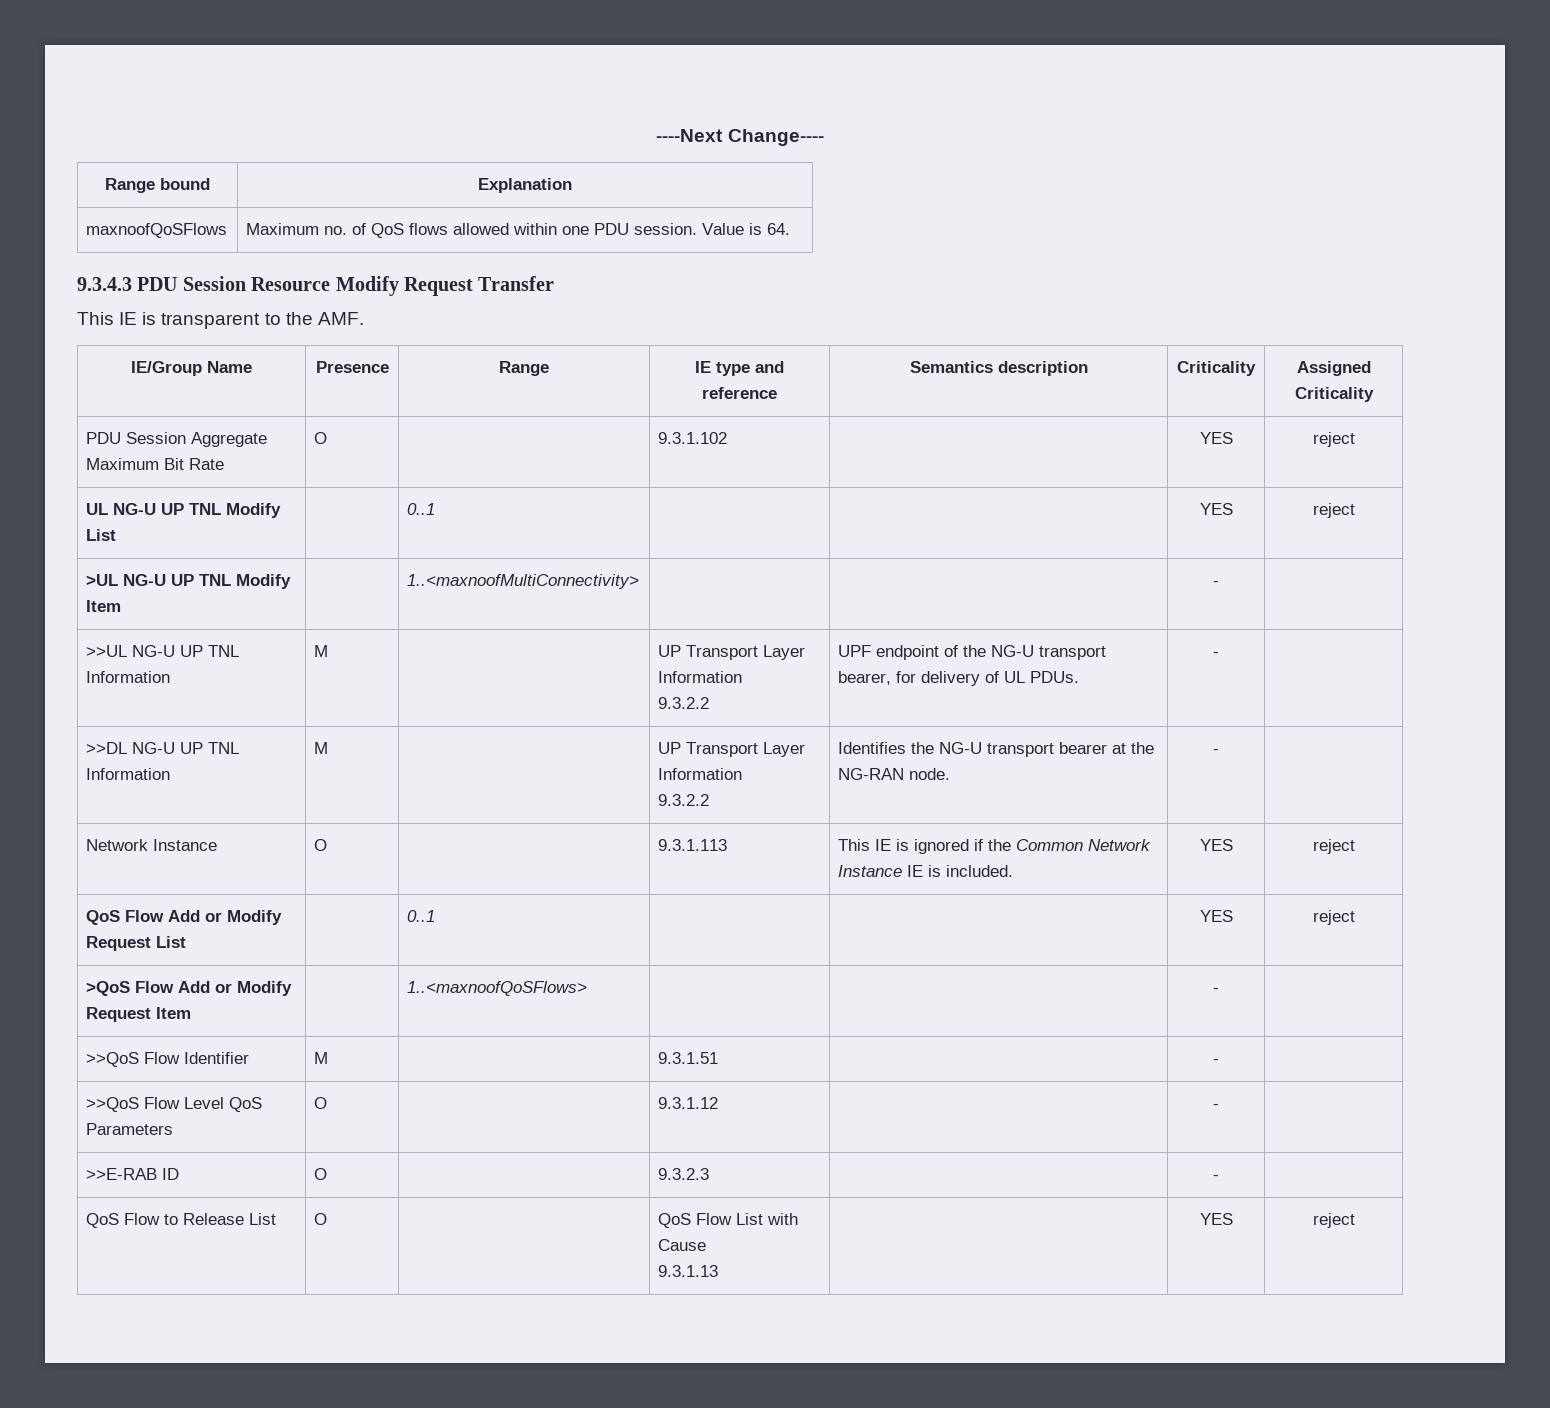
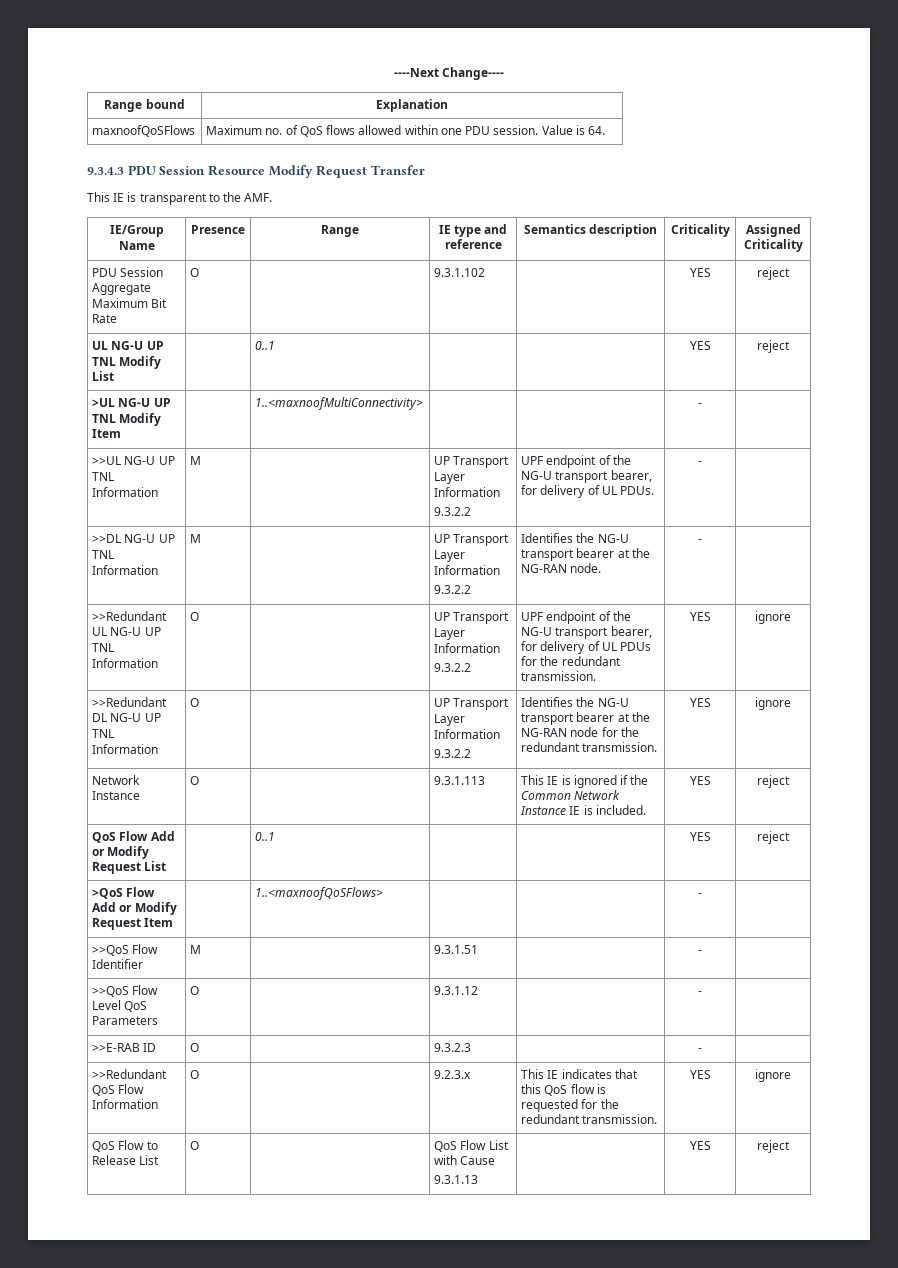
(1219, 751) none -> [92,611,168,621] [92,627,161,636] [92,643,115,652] [92,658,159,668] [190,612,200,621] [434,612,510,624] [434,628,466,640] [434,643,501,653] [434,663,472,672] [521,611,631,624] [521,626,652,639] [521,641,652,654] [521,656,621,666] [521,671,597,681] [689,612,711,621] [755,611,791,624] [92,697,168,707] [92,713,161,722] [92,729,115,738] [92,744,159,754] [190,698,200,707] [434,698,510,710] [434,714,466,726] [434,729,501,739] [434,749,472,758] [521,697,629,707] [521,712,650,725] [521,727,639,737] [521,742,658,752] [689,698,711,707] [755,697,791,710] // >>Redundant UL NG-U UP TNL Information | O | | UP Transport Layer Information // 9.3.2.2 | UPF endpoint of the NG-U transport bearer, for delivery of UL PDUs for the redundant transmission. | YES | ignore // >>Redundant DL NG-U UP TNL Information | O | | UP Transport Layer Information // 9.3.2.2 | Identifies the NG-U transport bearer at the NG-RAN node for the redundant transmission. | YES | ignore
(1219, 1177) none -> [92,1069,168,1079] [92,1084,145,1096] [92,1099,159,1109] [190,1070,200,1079] [434,1070,472,1079] [521,1069,638,1079] [521,1084,606,1096] [521,1099,619,1112] [521,1114,658,1124] [689,1070,711,1079] [755,1069,791,1082] // >>Redundant QoS Flow Information | O | | 9.2.3.x | This IE indicates that this QoS flow is requested for the redundant transmission. | YES | ignore

